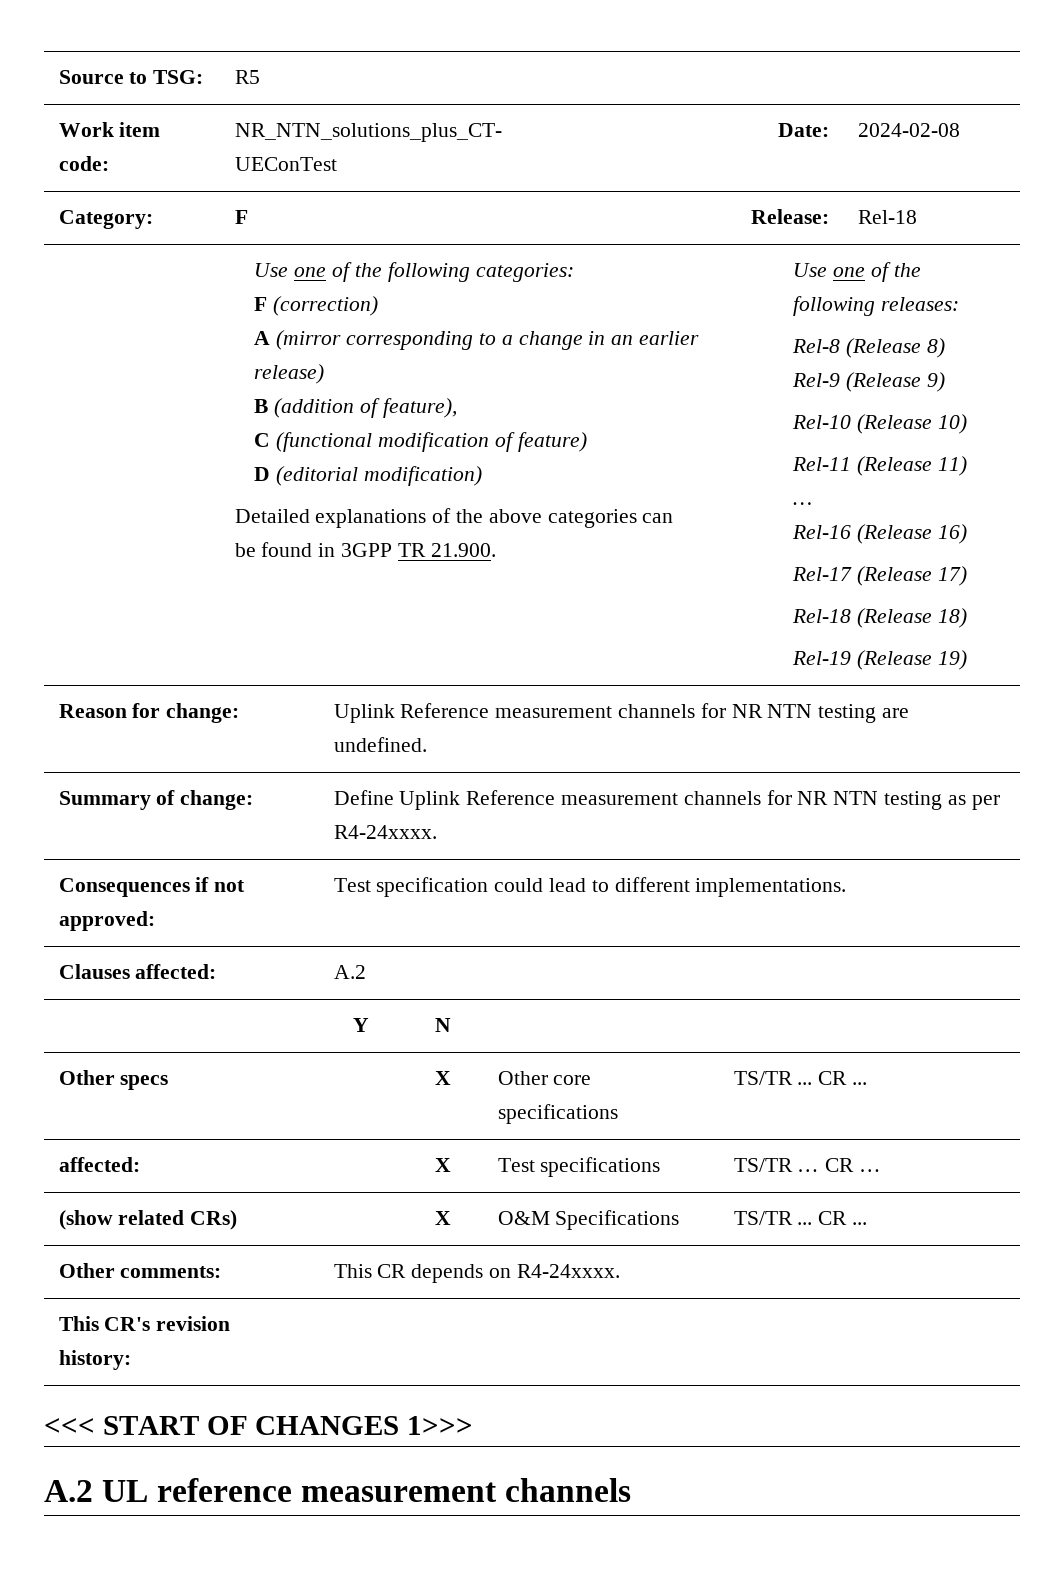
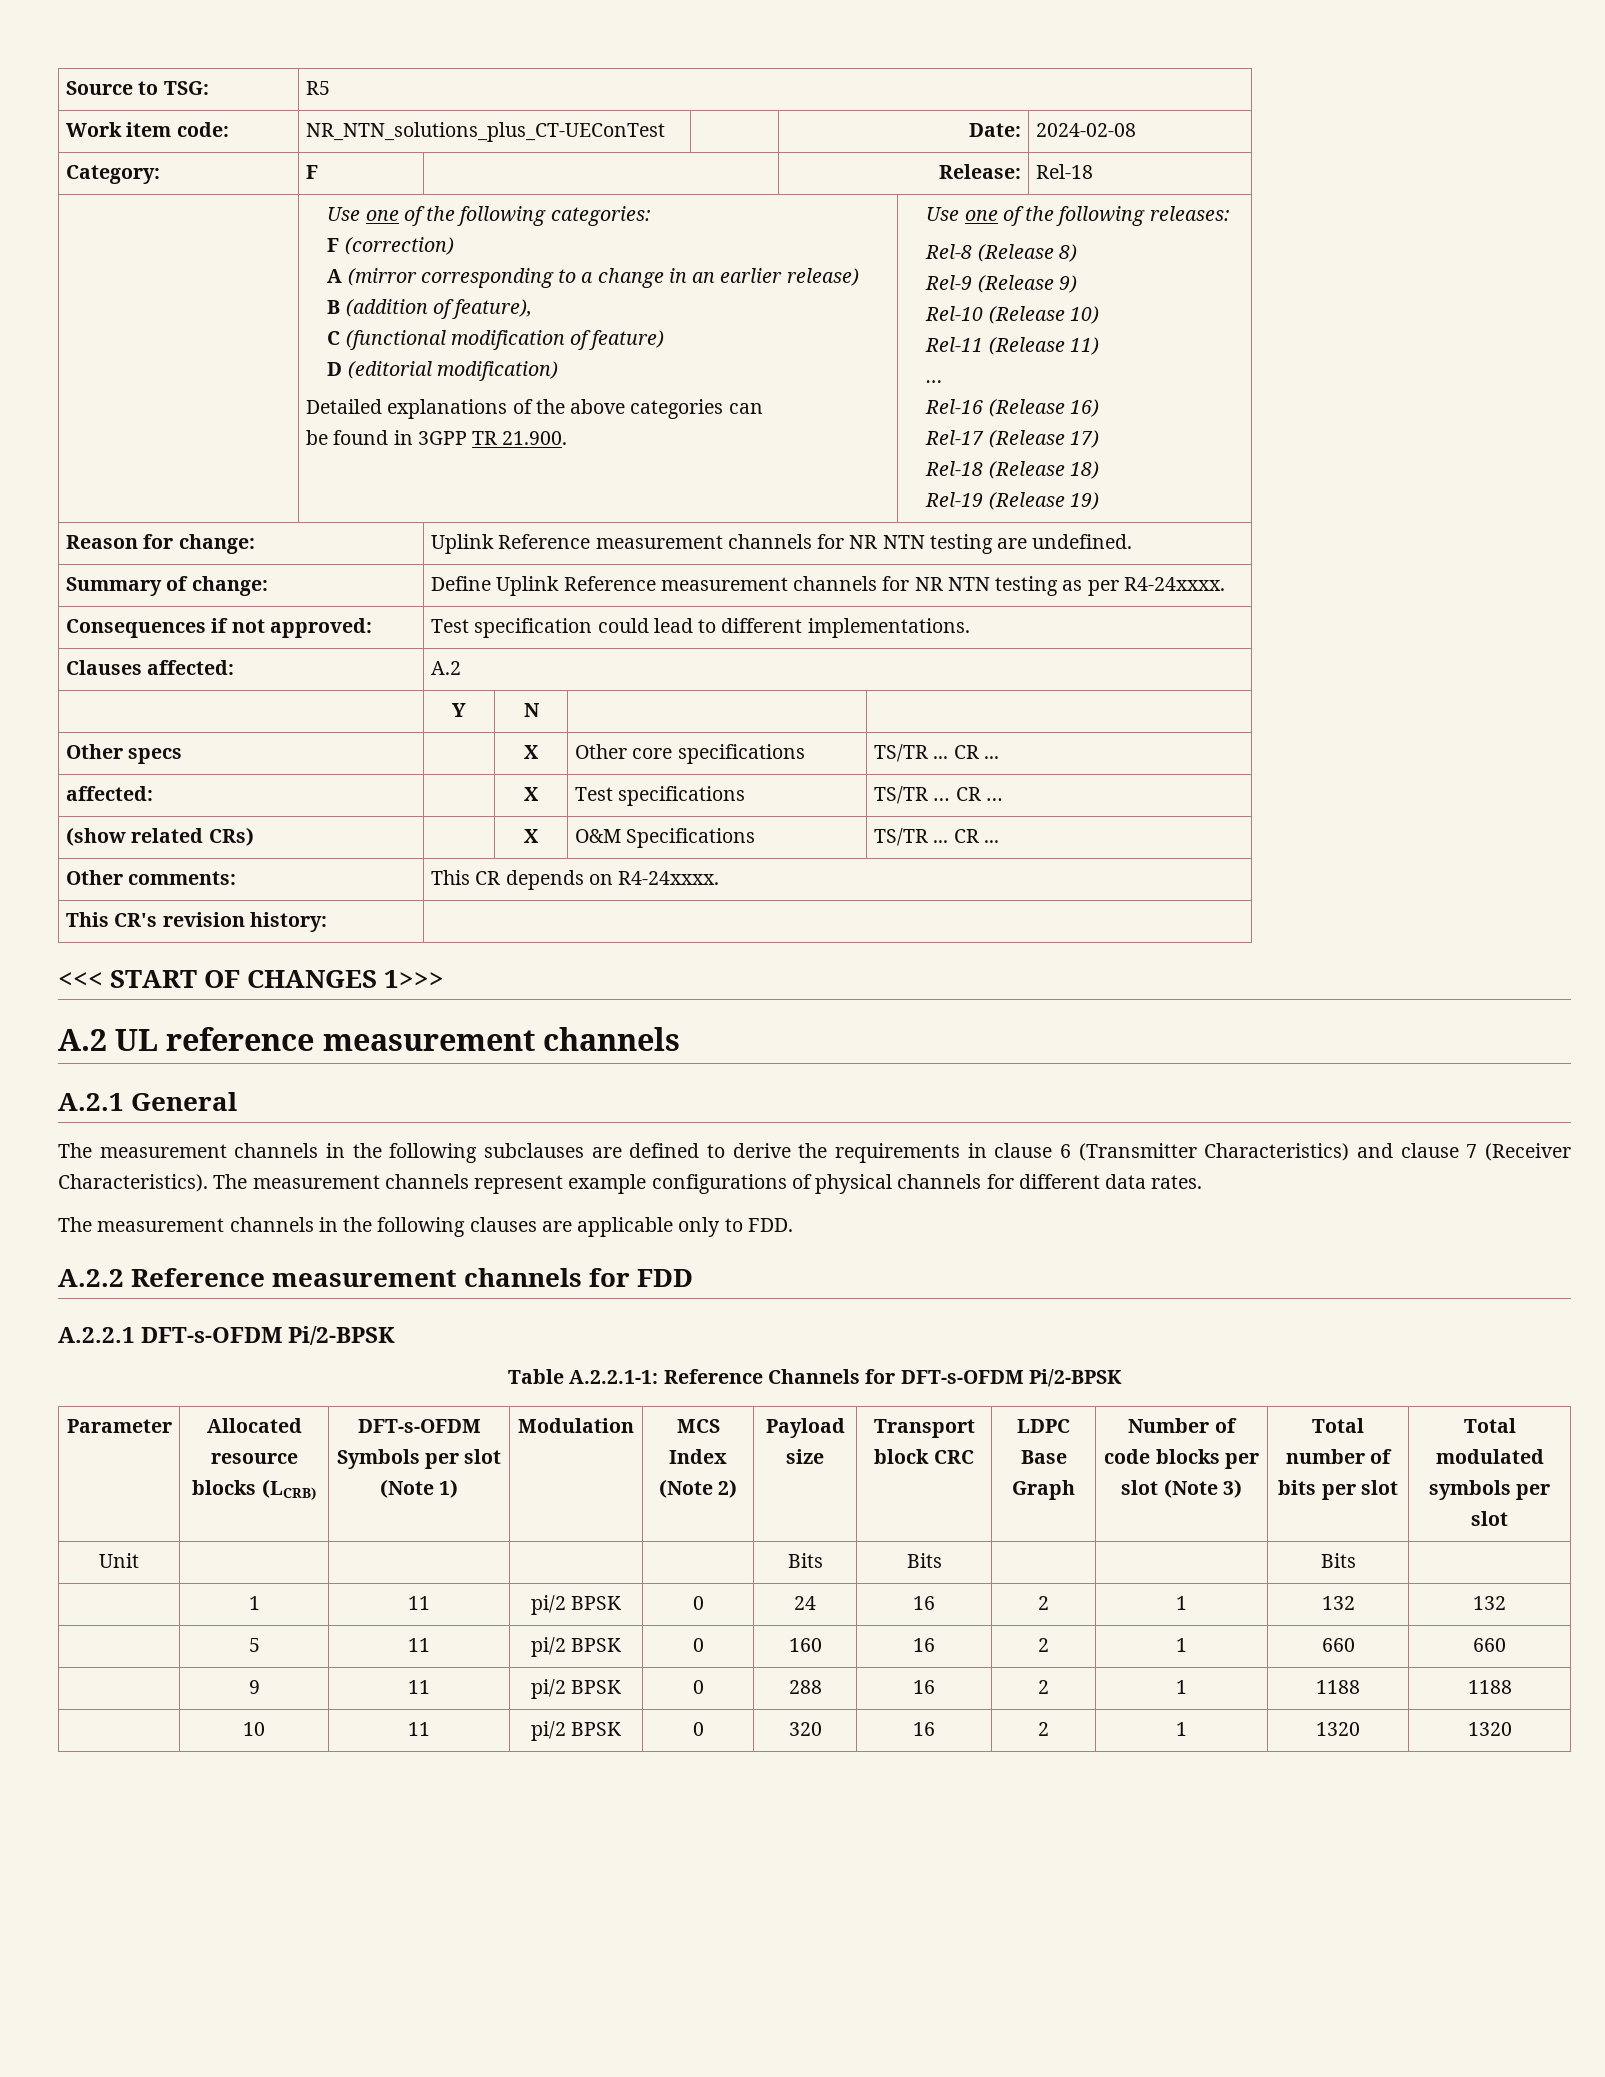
(632, 1490) none -> [58,1092,238,1111] [58,1143,1571,1163] [58,1174,1203,1194] [58,1217,793,1237] [58,1268,694,1287] [58,1326,396,1345] [508,1369,1122,1387] [66,1419,172,1433] [206,1418,302,1433] [210,1453,298,1464] [192,1479,316,1500] [357,1419,481,1433] [336,1449,502,1469] [379,1479,459,1498] [518,1418,634,1433] [676,1419,720,1433] [669,1449,727,1464] [658,1479,738,1498] [765,1418,845,1438] [786,1449,824,1464] [873,1419,975,1438] [874,1449,974,1464] [1017,1419,1070,1433] [1020,1450,1067,1464] [1012,1480,1075,1500] [1128,1418,1237,1433] [1104,1449,1259,1469] [1121,1479,1242,1498] [1312,1418,1364,1433] [1285,1449,1393,1464] [1278,1480,1398,1500] [1463,1418,1516,1433] [1435,1449,1544,1464] [1428,1480,1551,1500] [1471,1511,1508,1526] [99,1553,139,1568] [787,1553,823,1568] [906,1553,942,1568] [1320,1553,1356,1568] [248,1596,260,1610] [408,1596,430,1610] [530,1595,622,1615] [692,1596,704,1610] [794,1596,816,1610] [913,1596,935,1610] [1038,1596,1049,1610] [1176,1596,1187,1610] [1321,1596,1355,1610] [1473,1596,1506,1610] [248,1638,260,1652] [408,1638,430,1652] [530,1637,622,1657] [692,1638,704,1652] [788,1638,822,1652] [913,1638,935,1652] [1038,1638,1049,1652] [1176,1638,1187,1652] [1321,1638,1355,1652] [1473,1638,1506,1652] [248,1680,260,1694] [408,1680,430,1694] [530,1679,622,1699] [692,1680,704,1694] [788,1680,822,1694] [913,1680,935,1694] [1038,1680,1049,1694] [1176,1680,1187,1694] [1316,1680,1360,1694] [1467,1680,1512,1694] [243,1722,265,1736] [408,1722,430,1736] [530,1721,622,1741] [692,1722,704,1736] [788,1722,822,1736] [913,1722,935,1736] [1038,1722,1049,1736] [1176,1722,1187,1736] [1316,1722,1360,1736] [1467,1722,1512,1736] // A.2.1 General // The measurement channels in the following subclauses are defined to derive the requirements in clause 6 (Transmitter Characteristics) and clause 7 (Receiver Characteristics). The measurement channels represent example configurations of physical channels for different data rates. // The measurement channels in the following clauses are applicable only to FDD. // A.2.2 Reference measurement channels for FDD // A.2.2.1 DFT-s-OFDM Pi/2-BPSK // Table A.2.2.1-1: Reference Channels for DFT-s-OFDM Pi/2-BPSK // Parameter | Allocated resource blocks (LCRB) | DFT-s-OFDM Symbols per slot (Note 1) | Modulation | MCS Index (Note 2) | Payload size | Transport block CRC | LDPC Base Graph | Number of code blocks per slot (Note 3) | Total number of bits per slot | Total modulated symbols per slot // Unit | | | | | Bits | Bits | | | Bits | // | 1 | 11 | pi/2 BPSK | 0 | 24 | 16 | 2 | 1 | 132 | 132 // | 5 | 11 | pi/2 BPSK | 0 | 160 | 16 | 2 | 1 | 660 | 660 // | 9 | 11 | pi/2 BPSK | 0 | 288 | 16 | 2 | 1 | 1188 | 1188 // | 10 | 11 | pi/2 BPSK | 0 | 320 | 16 | 2 | 1 | 1320 | 1320

